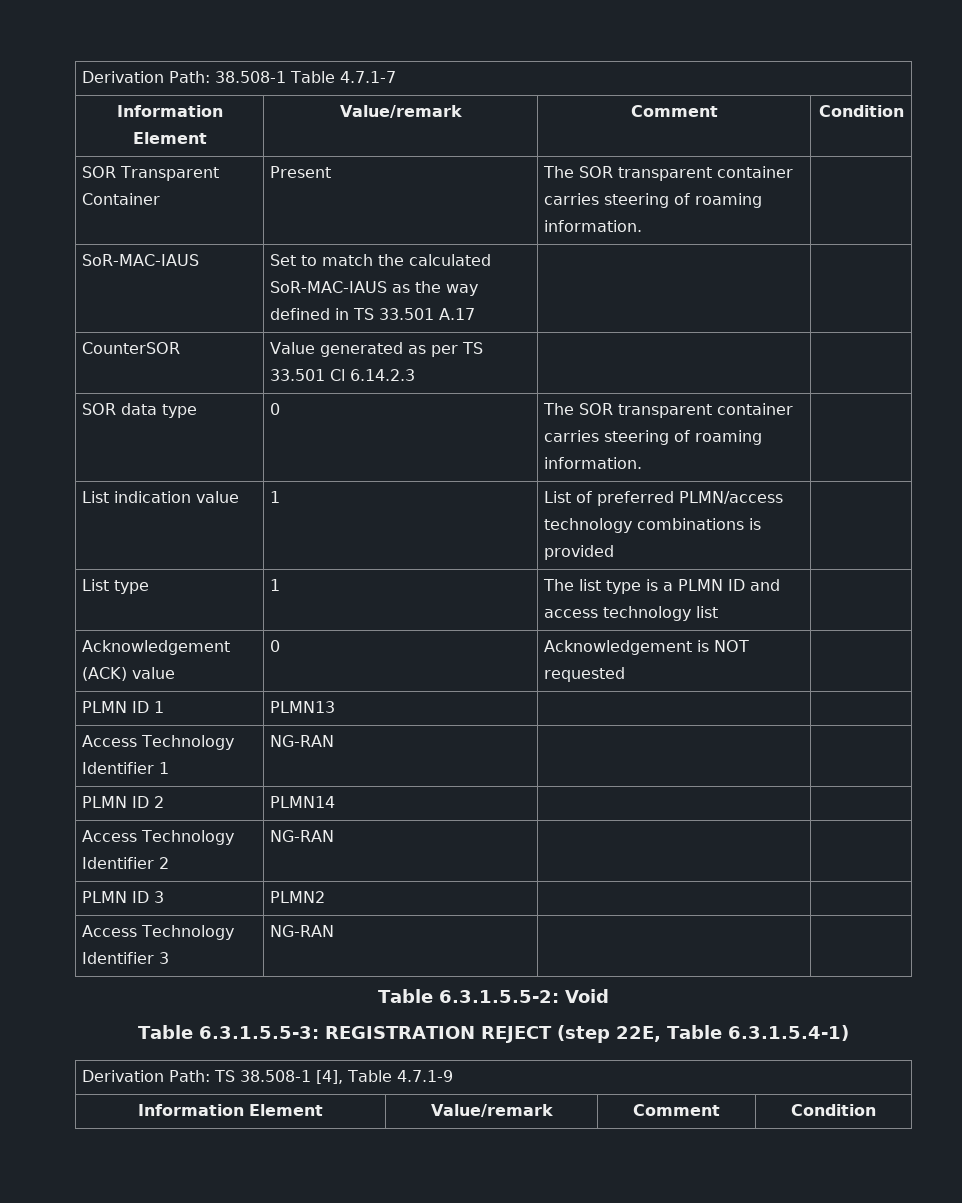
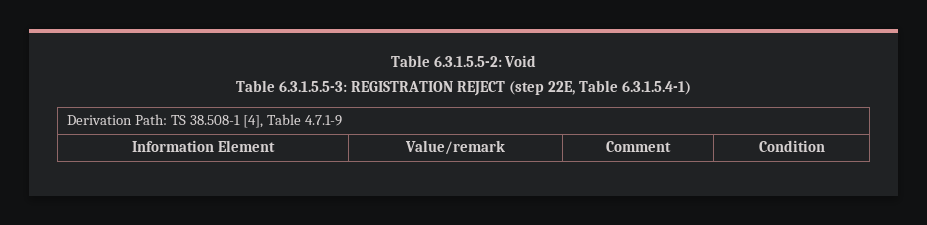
[82,71,397,83] [116,105,223,117] [132,132,207,144] [339,105,462,118] [630,105,718,117] [818,105,904,117] [82,166,220,181] [82,193,161,205] [270,166,332,178] [543,166,794,181] [544,193,763,208] [544,220,643,232] [82,254,200,266] [270,254,492,266] [270,281,479,296] [270,308,476,320] [82,342,181,354] [270,342,484,357] [270,369,416,381] [82,403,198,418] [270,403,281,415] [543,403,794,418] [544,430,763,445] [544,457,643,469] [82,491,240,503] [270,491,281,503] [544,491,784,506] [544,518,762,533] [544,545,615,560] [82,579,150,594] [270,579,281,591] [543,579,781,594] [544,606,719,621] [82,640,231,655] [82,667,176,681] [270,640,281,652] [544,640,750,655] [544,667,626,682] [82,701,165,713] [270,701,336,713] [82,735,235,750] [82,762,170,774] [270,735,335,747] [82,796,165,808] [270,796,336,808] [82,830,235,845] [82,857,170,869] [270,830,335,842] [82,891,165,903] [270,891,326,903] [82,925,235,940] [82,952,170,964] [270,925,335,937] Derivation Path: 38.508-1 Table 4.7.1-7 // Information Element | Value/remark | Comment | Condition // SOR Transparent Container | Present | The SOR transparent container carries steering of roaming information. | // SoR-MAC-IAUS | Set to match the calculated SoR-MAC-IAUS as the way defined in TS 33.501 A.17 | | // CounterSOR | Value generated as per TS 33.501 Cl 6.14.2.3 | | // SOR data type | 0 | The SOR transparent container carries steering of roaming information. | // List indication value | 1 | List of preferred PLMN/access technology combinations is provided | // List type | 1 | The list type is a PLMN ID and access technology list | // Acknowledgement (ACK) value | 0 | Acknowledgement is NOT requested | // PLMN ID 1 | PLMN13 | | // Access Technology Identifier 1 | NG-RAN | | // PLMN ID 2 | PLMN14 | | // Access Technology Identifier 2 | NG-RAN | | // PLMN ID 3 | PLMN2 | | // Access Technology Identifier 3 | NG-RAN | | // -> (390, 61) none

